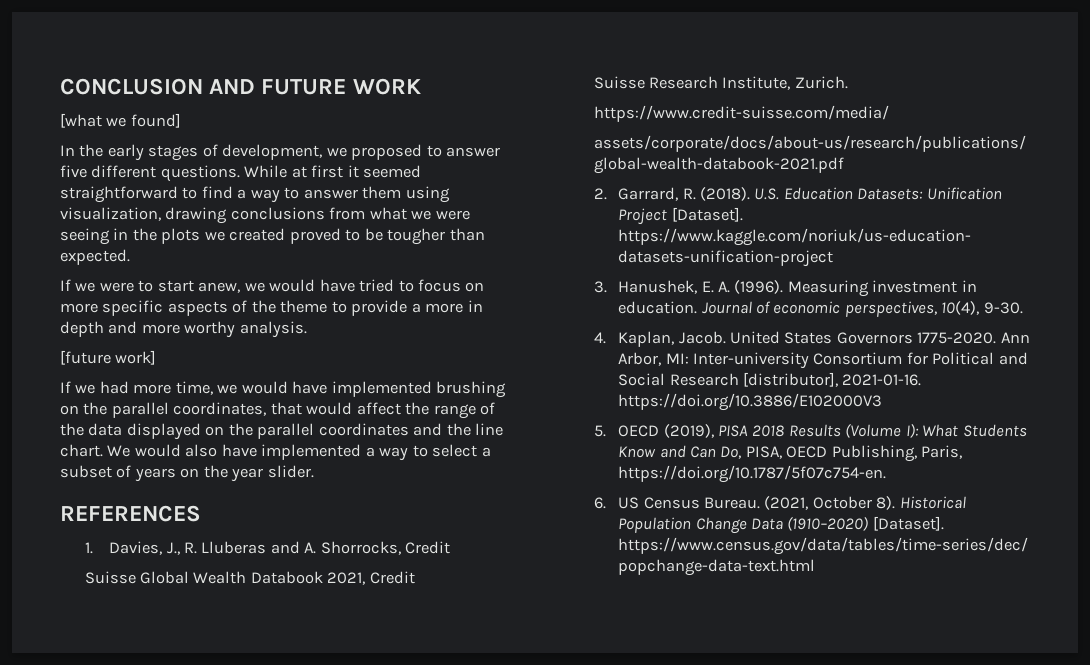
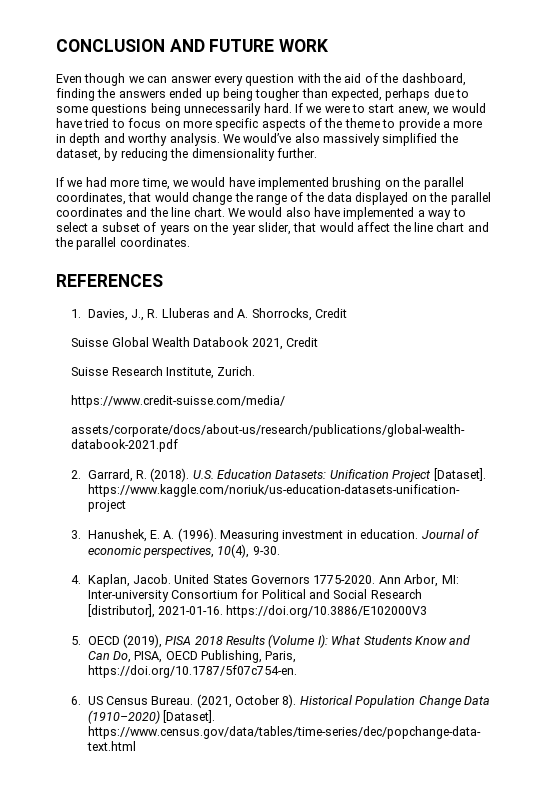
[60,113,181,128] [60,144,501,161] [60,165,422,182] [60,186,450,203] [60,207,470,224] [60,228,485,245] [60,249,130,265] [what we found] // In the early stages of development, we proposed to answer five different questions. While at first it seemed straightforward to find a way to answer them using visualization, drawing conclusions from what we were seeing in the plots we created proved to be tougher than expected. // -> [56,73,466,86] [56,88,470,101] [56,103,292,116] Even though we can answer every question with the aid of the dashboard, finding the answers ended up being tougher than expected, perhaps due to some questions being unnecessarily hard.
[141,324,180,334] more -> (125, 138) none
[60,350,157,365] // [future work] -> [222,133,458,146] [56,148,317,161] We would’ve also massively simplified the dataset, by reducing the dimensionality further.
[356,402,401,415] affect -> [192,192,233,205] change
[267,465,314,478] slider. -> [258,222,489,235] [55,237,190,250] slider, that would affect the line chart and the parallel coordinates.

